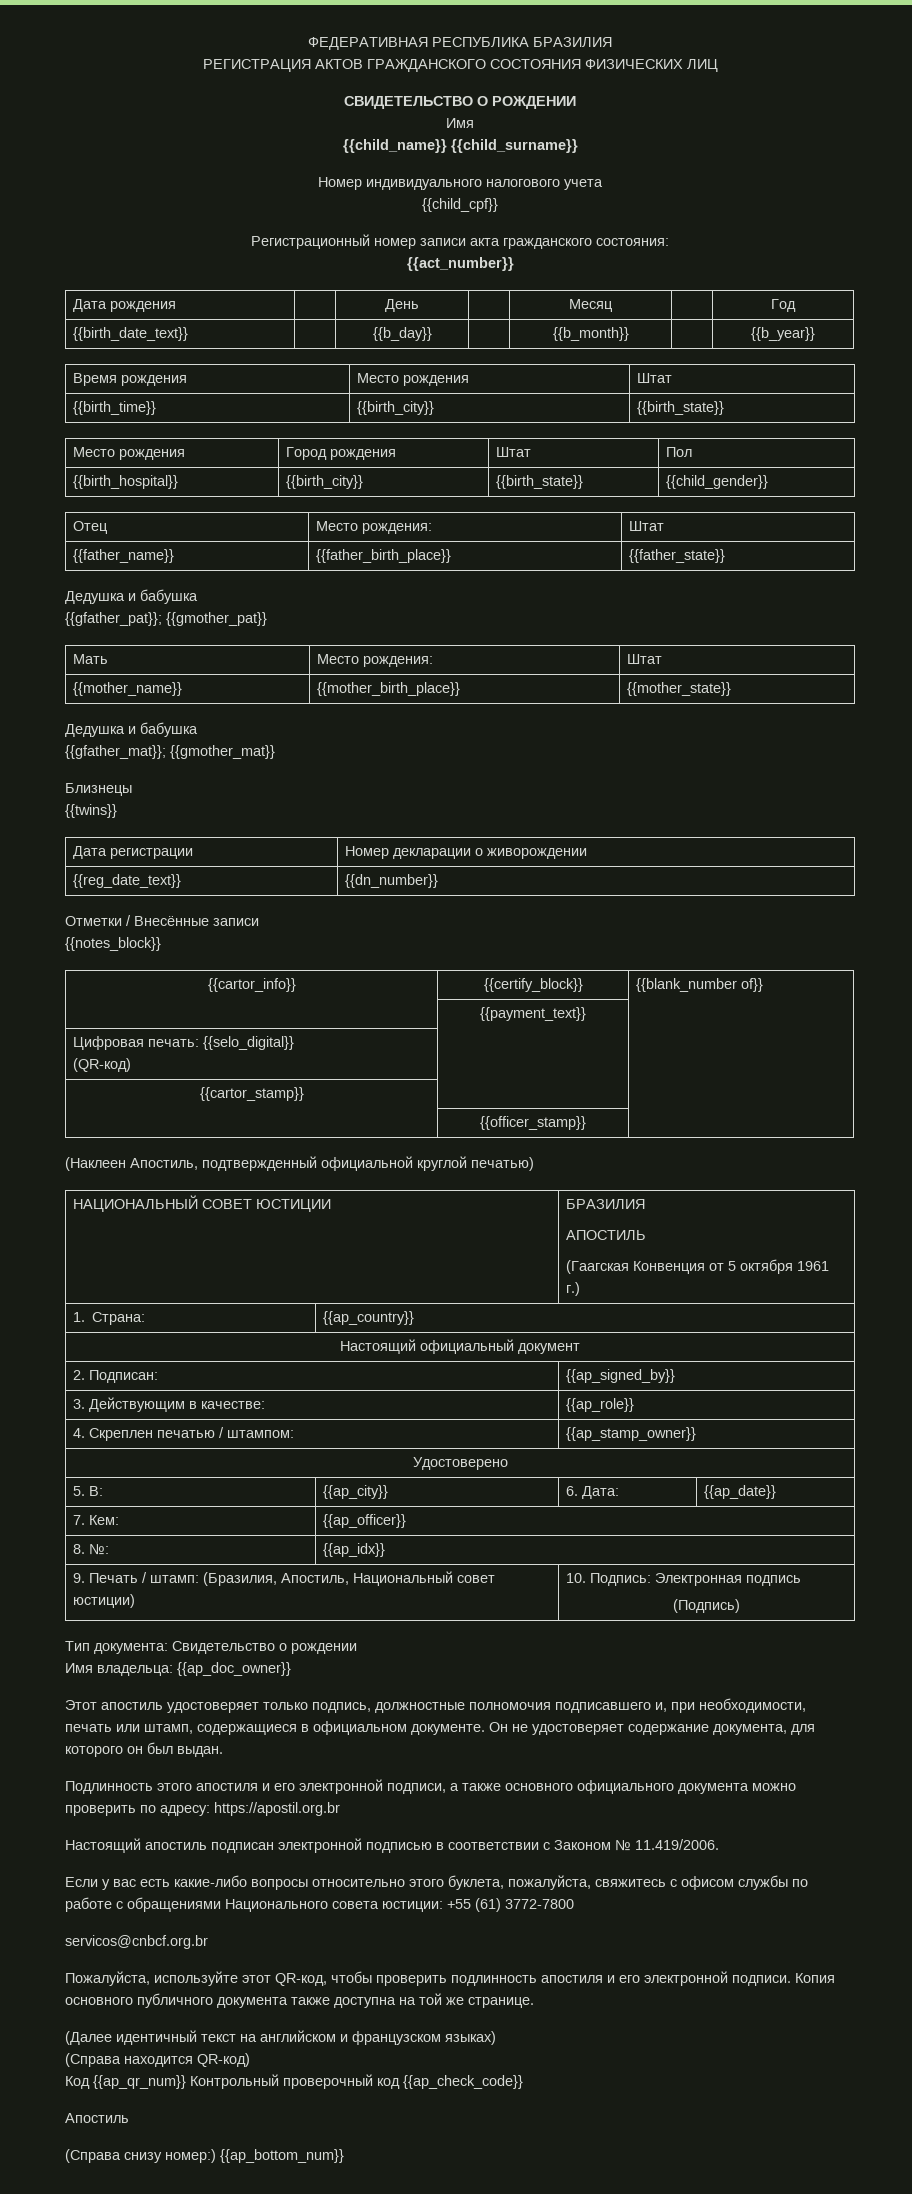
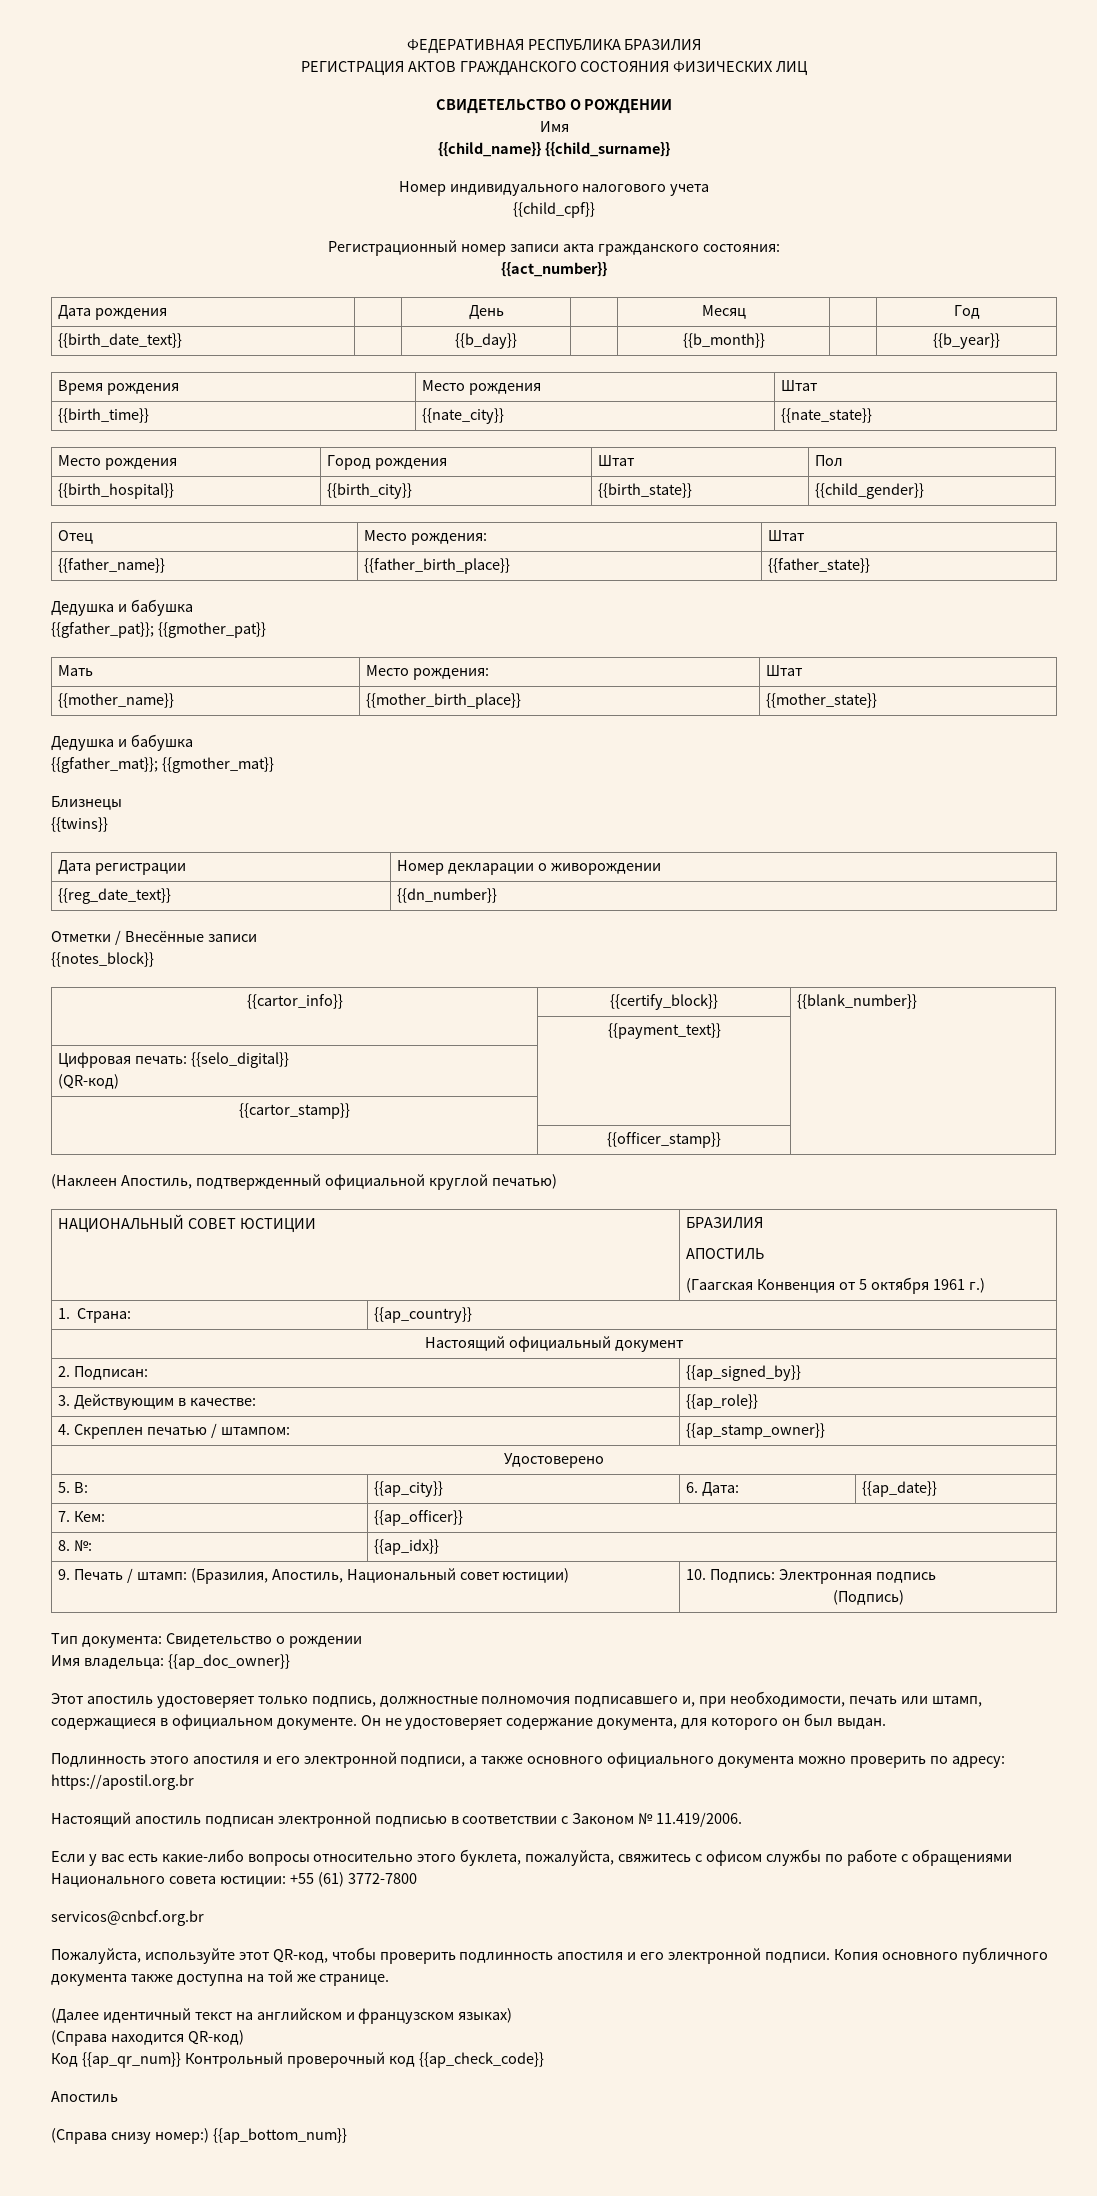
[357,401,435,415] [637,401,725,415] {{birth_city}} | {{birth_state}} -> [422,408,505,424] [781,408,873,423] {{nate_city}} | {{nate_state}}
[636,978,764,992] {{blank_number of}} -> [797,994,918,1009] {{blank_number}}

